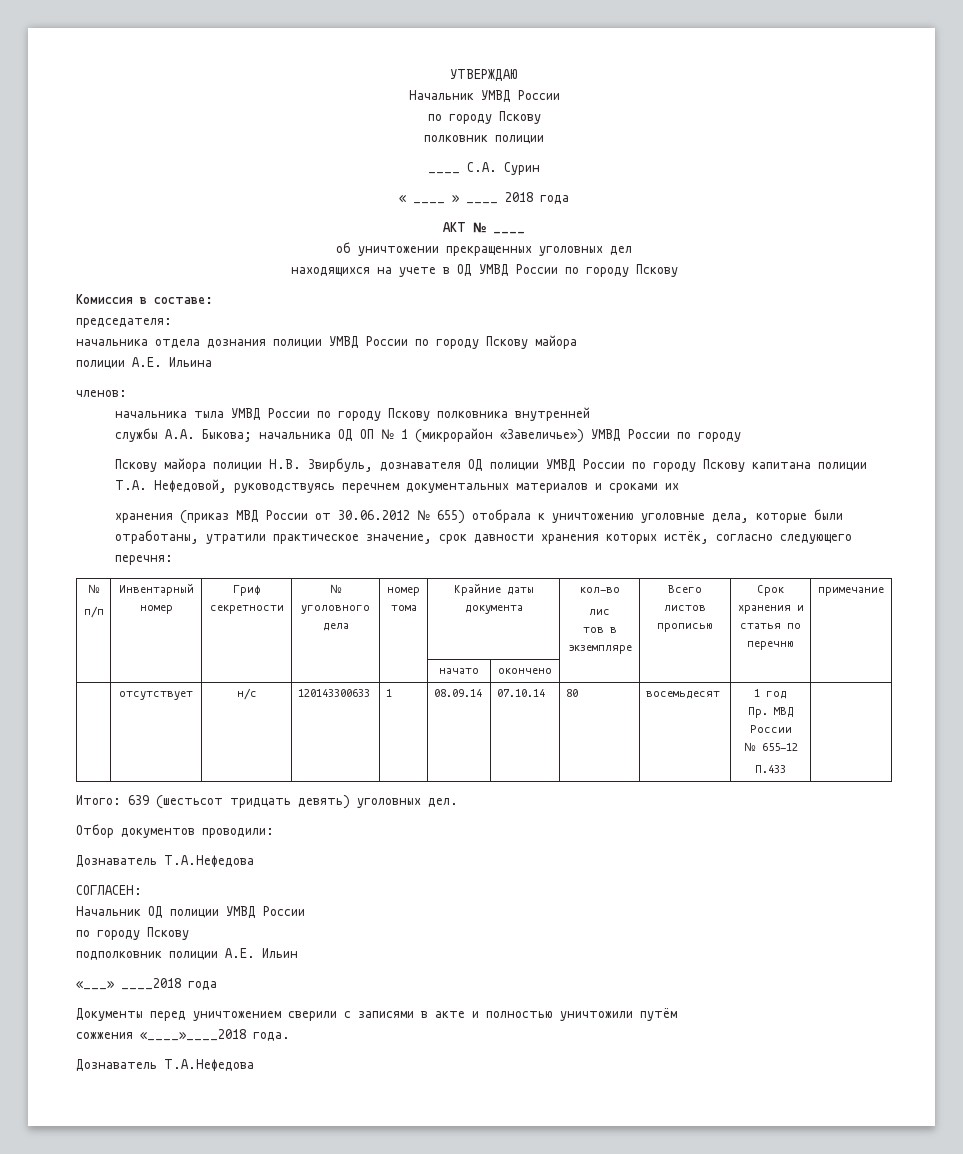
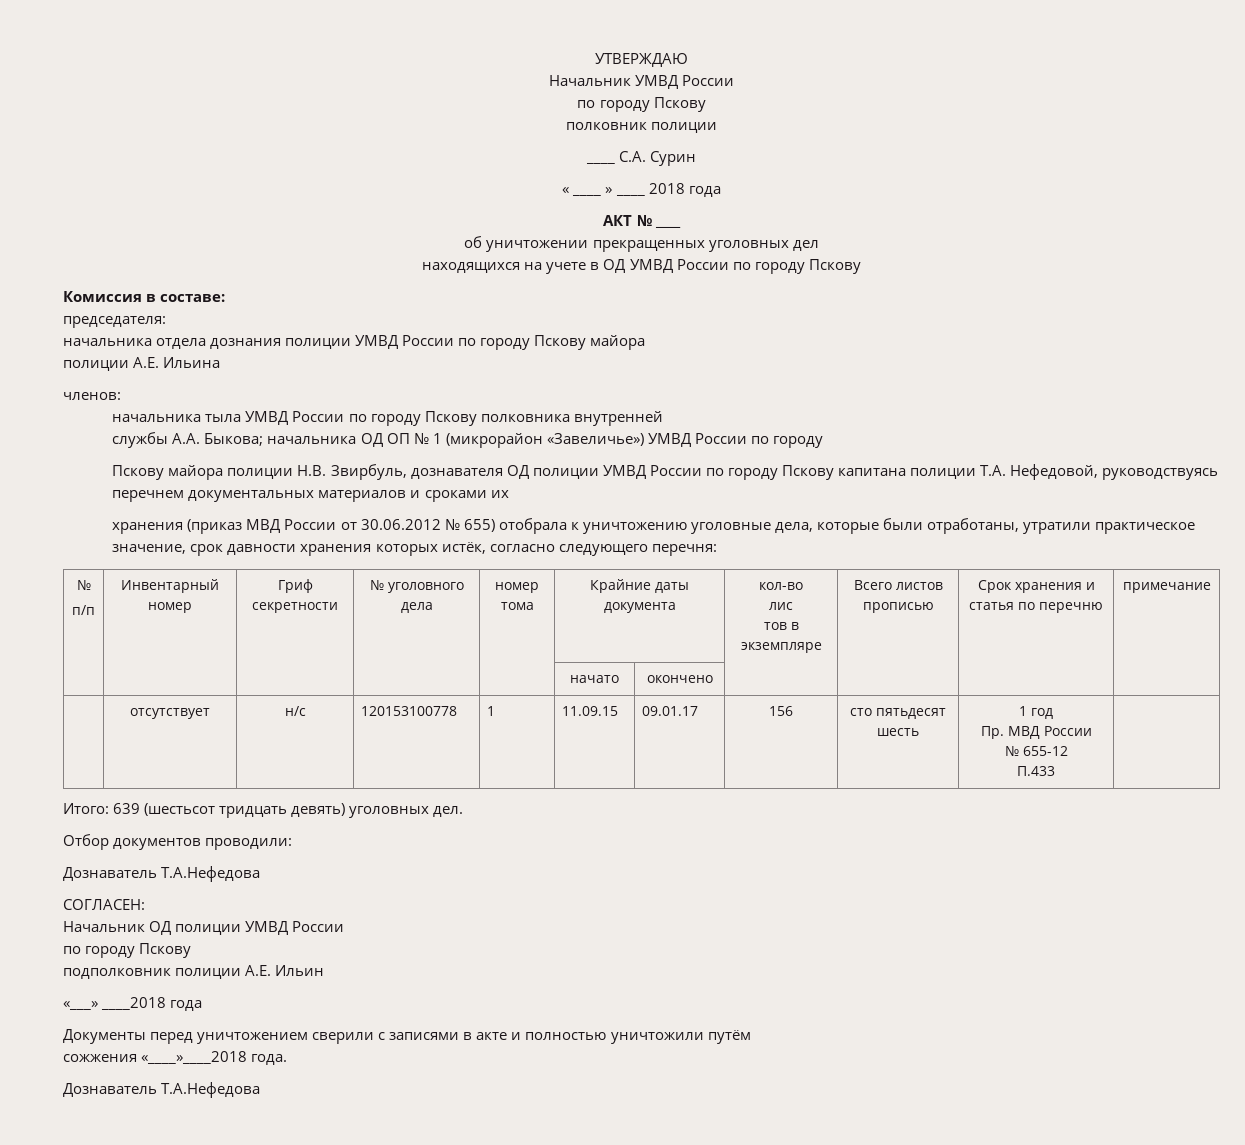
[297,689,370,697] [385,689,392,697] [433,689,482,697] [496,689,545,697] [565,689,578,697] [645,691,720,699] 120143300633 | 1 | 08.09.14 | 07.10.14 | 80 | восемьдесят -> [361,706,458,716] [487,706,496,716] [562,706,619,716] [642,706,699,716] [769,706,793,716] [850,708,946,719] [877,728,919,736] 120153100778 | 1 | 11.09.15 | 09.01.17 | 156 | сто пятьдесят шесть

